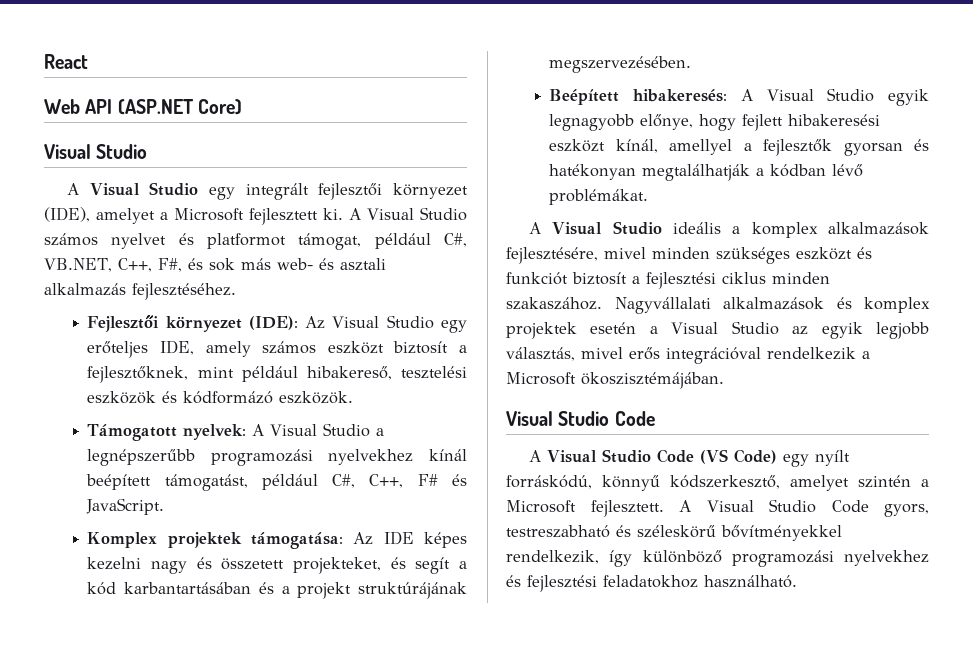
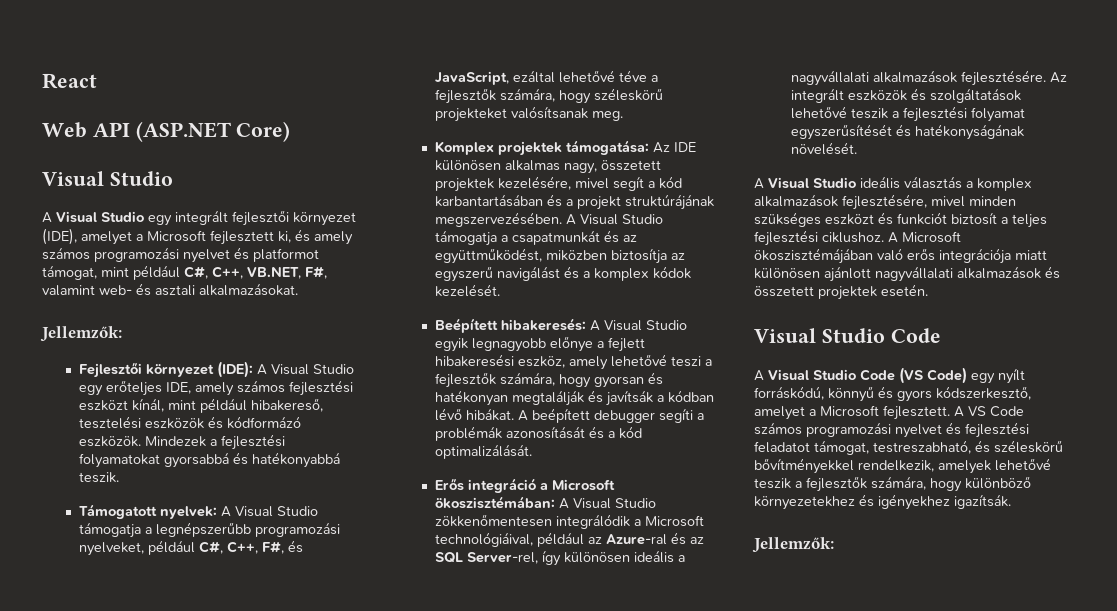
[323,207,467,221] [44,233,98,246] ki. A Visual Studio számos -> [278,229,353,245] [42,247,179,262] ki, és amely számos programozási
[374,233,467,249] [44,258,271,272] például C#, VB.NET, C++, F#, és sok más -> [101,265,327,280] [42,285,95,296] mint például C#, C++, VB.NET, F#, valamint
[44,283,236,300] alkalmazás fejlesztéséhez. -> [199,283,298,296] [40,326,122,342] alkalmazásokat. // Jellemzők:
[305,316,326,329] Az -> [257,364,268,375] A
[327,341,467,354] [87,366,189,383] eszközt biztosít a fejlesztőknek, -> [289,380,354,396] [79,398,165,412] fejlesztési eszközt kínál,
(354, 397) none -> [145,434,286,450] [79,452,341,468] [79,472,120,483] Mindezek a fejlesztési folyamatokat gyorsabbá és hatékonyabbá teszik.
(371, 430) none -> [79,522,142,538] támogatja
[328,449,467,465] [86,474,467,491] [86,498,165,515] nyelvekhez kínál beépített támogatást, például C#, C++, F# és JavaScript. -> [79,540,304,556] [435,70,659,85] [435,88,664,104] [435,106,624,122] nyelveket, például C#, C++, F#, és JavaScript, ezáltal lehetővé téve a fejlesztők számára, hogy széleskörű projekteket valósítsanak meg.
[424,532,467,548] [87,557,406,574] képes kezelni nagy és összetett projekteket, és -> [435,160,662,174] [435,176,610,192] különösen alkalmas nagy, összetett projektek kezelésére, mivel
(692, 64) none -> [566,214,664,225] [435,230,638,246] [435,248,686,264] [435,266,692,282] [435,284,501,297] A Visual Studio támogatja a csapatmunkát és az együttműködést, miközben biztosítja az egyszerű navigálást és a komplex kódok kezelését.
[640,114,881,131] [549,139,929,156] [549,164,864,181] [549,189,649,205] előnye, hogy fejlett hibakeresési eszközt kínál, amellyel a fejlesztők gyorsan és hatékonyan megtalálhatják a kódban lévő problémákat. -> [550,336,646,352] [435,354,713,370] [435,372,664,388] [435,390,715,406] [435,408,705,423] [435,426,643,441] [435,444,533,459] [435,478,616,493] [435,496,657,509] [435,514,705,529] [435,532,705,547] [435,550,686,566] [791,70,1068,86] [791,88,1022,103] [791,106,1026,122] [791,124,1025,140] [791,142,858,155] előnye a fejlett hibakeresési eszköz, amely lehetővé teszi a fejlesztők számára, hogy gyorsan és hatékonyan megtalálják és javítsák a kódban lévő hibákat. A beépített debugger segíti a problémák azonosítását és a kód optimalizálását. // Erős integráció a Microsoft ökoszisztémában: A Visual Studio zökkenőmentesen integrálódik a Microsoft technológiáival, például az Azure-ral és az SQL Server-rel, így különösen ideális a nagyvállalati alkalmazások fejlesztésére. Az integrált eszközök és szolgáltatások lehetővé teszik a fejlesztési folyamat egyszerűsítését és hatékonyságának növelését.
(722, 228) none -> [904,176,962,189] választás
[646,272,830,289] [506,297,930,314] [506,321,929,339] [506,347,870,364] [506,372,724,389] fejlesztési ciklus minden szakaszához. Nagyvállalati alkalmazások és komplex projektek esetén a Visual Studio az egyik legjobb választás, mivel erős integrációval rendelkezik a Microsoft ökoszisztémájában. -> [1012,214,1047,228] [754,230,961,246] [754,248,1047,264] [754,266,1060,282] [754,284,928,300] teljes fejlesztési ciklushoz. A Microsoft ökoszisztémájában való erős integrációja miatt különösen ajánlott nagyvállalati alkalmazások és összetett projektek esetén.
(660, 483) none -> [878,386,932,402] és gyors
[858,475,911,488] szintén -> (805, 413) none
[706,499,929,517] [506,525,842,541] [506,550,929,567] [506,575,797,592] Visual Studio Code gyors, testreszabható és széleskörű bővítményekkel rendelkezik, így különböző programozási nyelvekhez és fejlesztési feladatokhoz használható. -> [968,406,1024,417] [754,422,1029,438] [754,440,1063,455] [754,458,1051,474] [754,476,1031,492] [754,494,1011,510] [752,537,834,553] VS Code számos programozási nyelvet és fejlesztési feladatot támogat, testreszabható, és széleskörű bővítményekkel rendelkezik, amelyek lehetővé teszik a fejlesztők számára, hogy különböző környezetekhez és igényekhez igazítsák. // Jellemzők:

